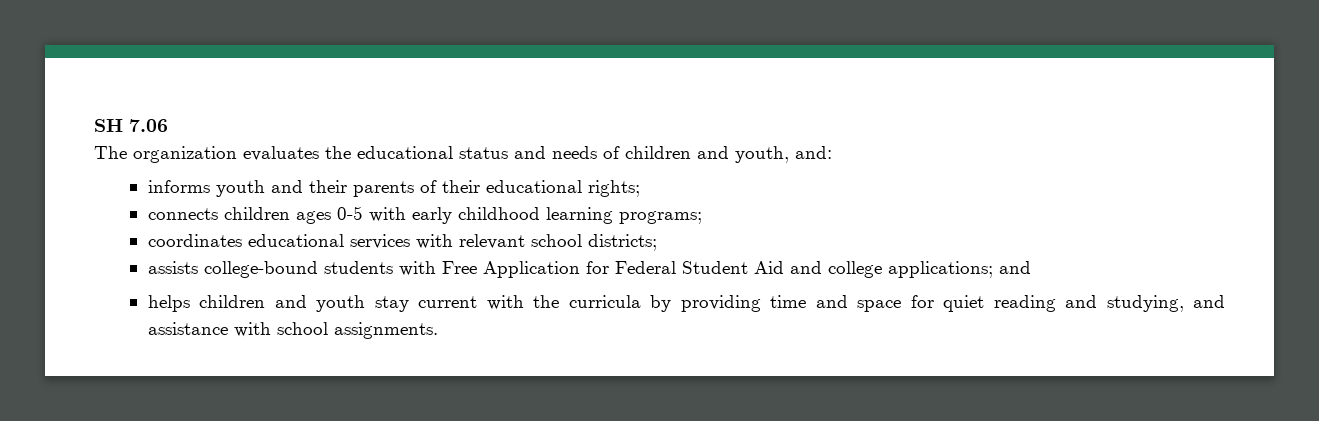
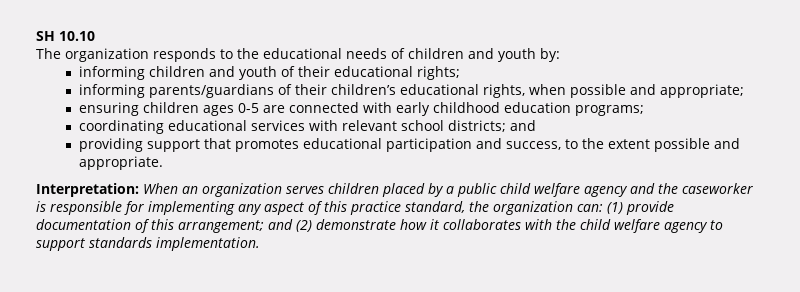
[129,119,168,132] 7.06 -> [59,31,95,41] 10.10
[243,146,832,163] [147,180,640,197] [147,208,218,220] evaluates the educational status and needs of children and youth, and: // informs youth and their parents of their educational rights; // connects -> [153,48,560,62] [78,66,460,80] [78,84,744,98] [78,102,139,116] responds to the educational needs of children and youth by: // informing children and youth of their educational rights; // informing parents/guardians of their children’s educational rights, when possible and appropriate; // ensuring
(363, 213) none -> [262,102,359,113] are connected
[545,207,613,224] learning -> [503,102,571,113] education
[147,234,242,247] coordinates -> [78,120,164,134] coordinating
[147,261,1031,278] [147,295,1225,312] [147,322,438,339] // assists college-bound students with Free Application for Federal Student Aid and college applications; and // helps children and youth stay current with the curricula by providing time and space for quiet reading and studying, and assistance with school assignments. -> [509,120,536,131] [78,138,740,152] [78,156,163,170] [36,183,753,197] [36,201,674,215] [36,219,723,233] [36,237,260,251] and // providing support that promotes educational participation and success, to the extent possible and appropriate. // Interpretation: When an organization serves children placed by a public child welfare agency and the caseworker is responsible for implementing any aspect of this practice standard, the organization can: (1) provide documentation of this arrangement; and (2) demonstrate how it collaborates with the child welfare agency to support standards implementation.

